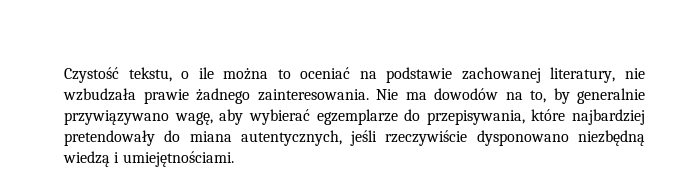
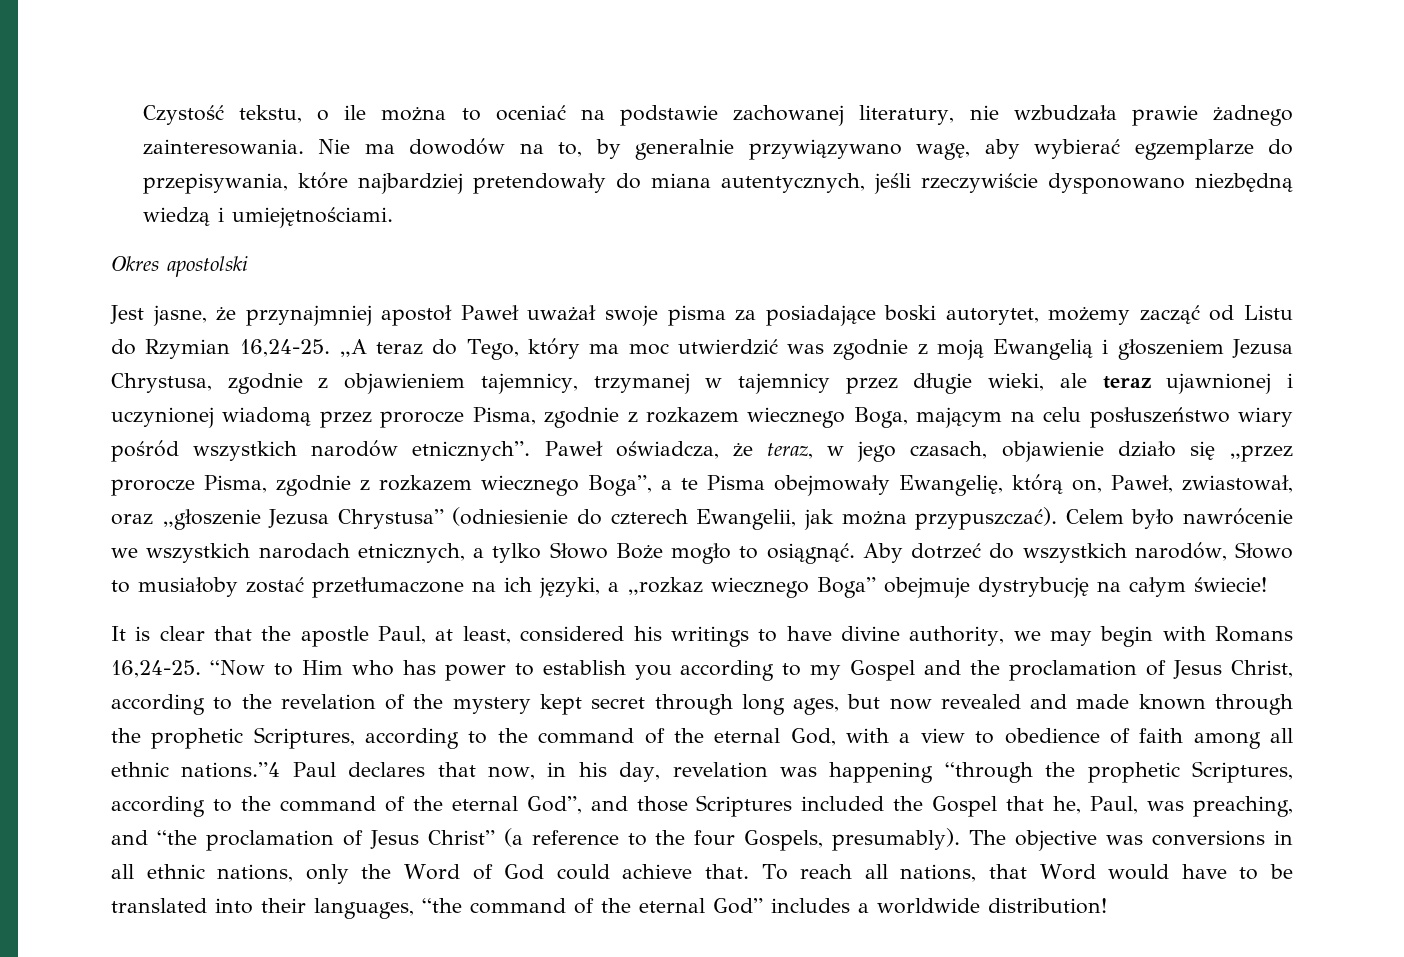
(234, 159) none -> [111,256,248,277] [110,305,1293,326] [111,338,1294,360] [111,373,1294,394] [111,407,1294,428] [111,440,1293,462] [111,474,1293,496] [111,507,1294,530] [111,542,1293,564] [111,577,1267,598] [111,626,1294,647] [111,660,1294,681] [111,694,1294,715] [111,727,1293,749] [111,761,1294,783] [111,795,1293,817] [111,828,1294,851] [111,864,1294,884] [111,898,1107,919] // Okres apostolski // Jest jasne, że przynajmniej apostoł Paweł uważał swoje pisma za posiadające boski autorytet, możemy zacząć od Listu do Rzymian 16,24-25. „A teraz do Tego, który ma moc utwierdzić was zgodnie z moją Ewangelią i głoszeniem Jezusa Chrystusa, zgodnie z objawieniem tajemnicy, trzymanej w tajemnicy przez długie wieki, ale teraz ujawnionej i uczynionej wiadomą przez prorocze Pisma, zgodnie z rozkazem wiecznego Boga, mającym na celu posłuszeństwo wiary pośród wszystkich narodów etnicznych”. Paweł oświadcza, że teraz, w jego czasach, objawienie działo się „przez prorocze Pisma, zgodnie z rozkazem wiecznego Boga”, a te Pisma obejmowały Ewangelię, którą on, Paweł, zwiastował, oraz „głoszenie Jezusa Chrystusa” (odniesienie do czterech Ewangelii, jak można przypuszczać). Celem było nawrócenie we wszystkich narodach etnicznych, a tylko Słowo Boże mogło to osiągnąć. Aby dotrzeć do wszystkich narodów, Słowo to musiałoby zostać przetłumaczone na ich języki, a „rozkaz wiecznego Boga” obejmuje dystrybucję na całym świecie! // It is clear that the apostle Paul, at least, considered his writings to have divine authority, we may begin with Romans 16,24-25. “Now to Him who has power to establish you according to my Gospel and the proclamation of Jesus Christ, according to the revelation of the mystery kept secret through long ages, but now revealed and made known through the prophetic Scriptures, according to the command of the eternal God, with a view to obedience of faith among all ethnic nations.”4 Paul declares that now, in his day, revelation was happening “through the prophetic Scriptures, according to the command of the eternal God”, and those Scriptures included the Gospel that he, Paul, was preaching, and “the proclamation of Jesus Christ” (a reference to the four Gospels, presumably). The objective was conversions in all ethnic nations, only the Word of God could achieve that. To reach all nations, that Word would have to be translated into their languages, “the command of the eternal God” includes a worldwide distribution!

